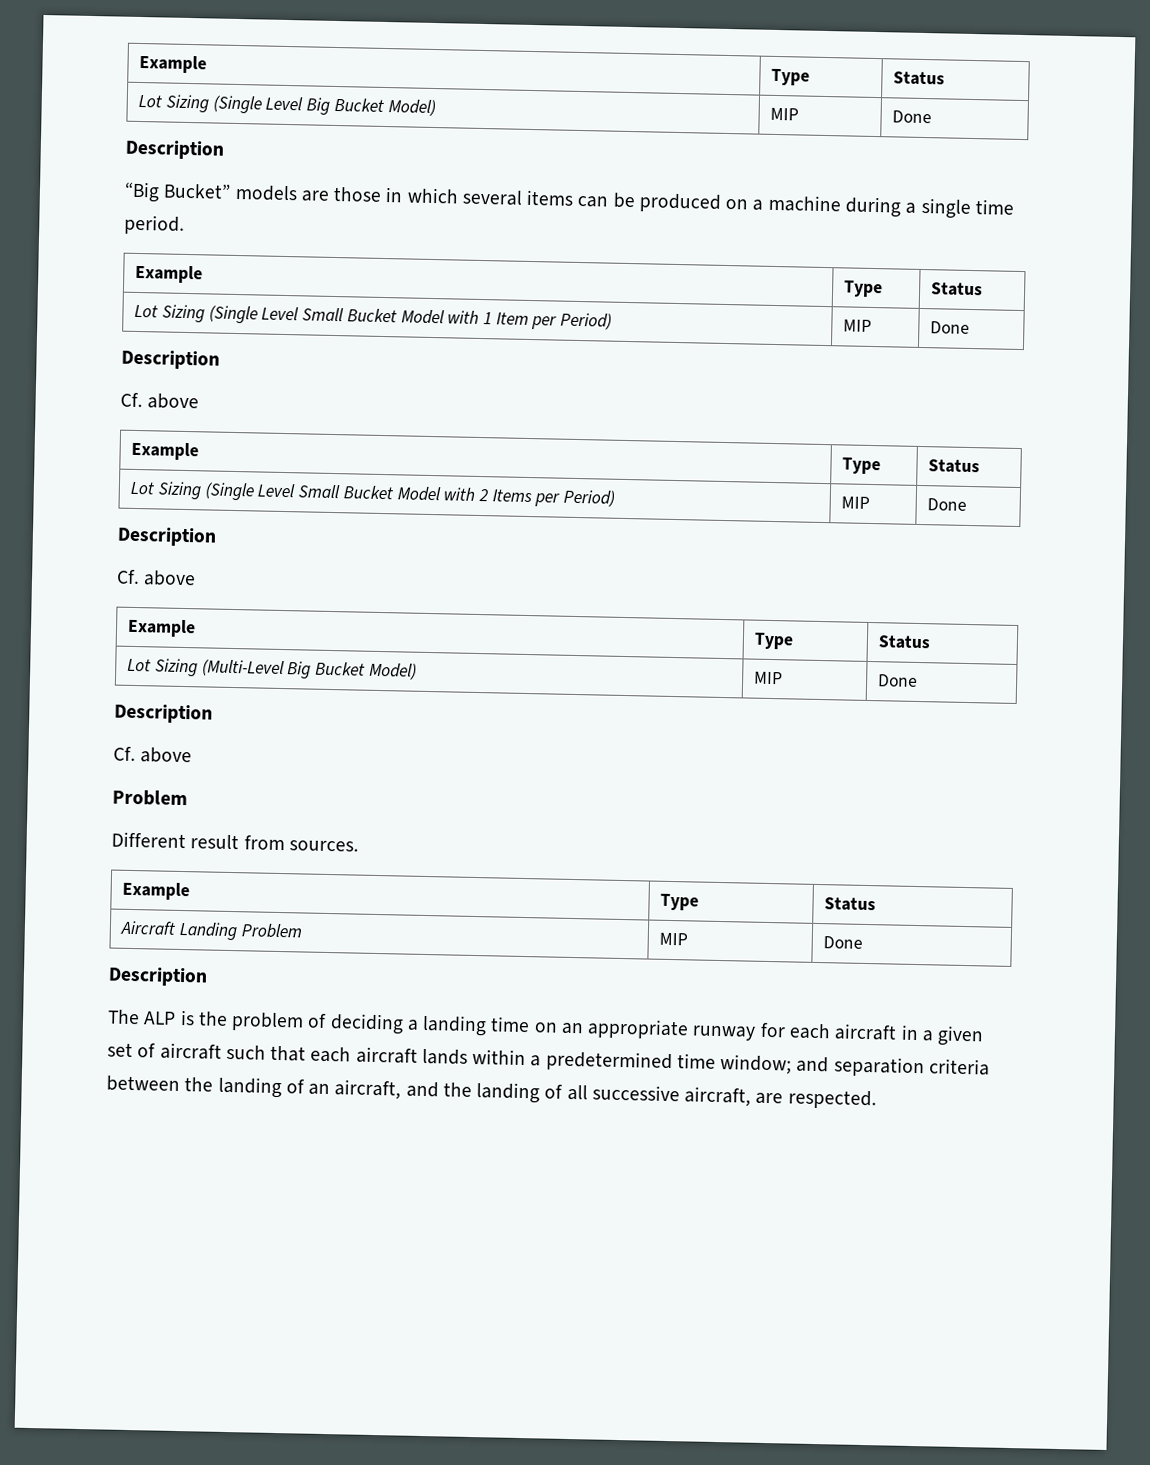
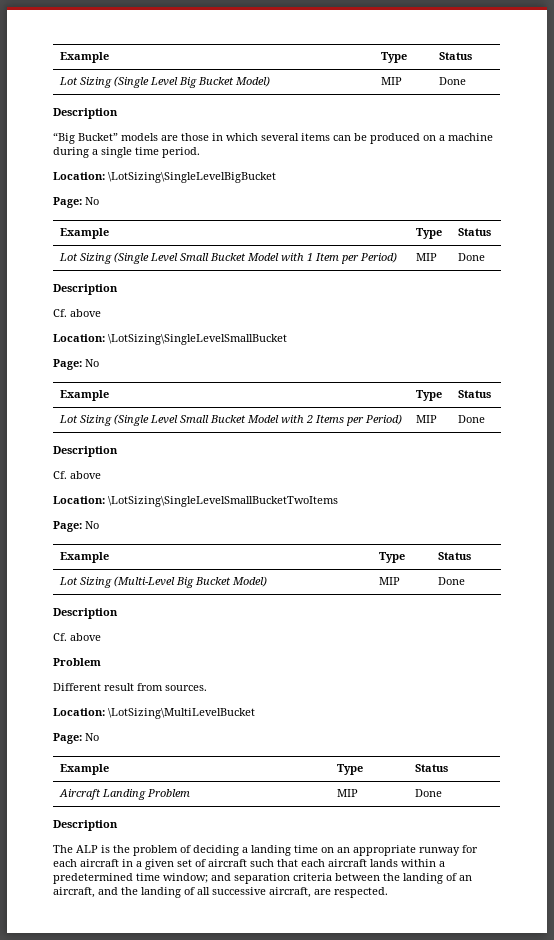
(185, 224) none -> [53,172,276,183] [53,197,99,208] // Location: \LotSizing\SingleLevelBigBucket // Page: No
(200, 401) none -> [53,334,287,345] [53,359,99,370] // Location: \LotSizing\SingleLevelSmallBucket // Page: No
(197, 578) none -> [53,496,338,507] [53,521,99,532] // Location: \LotSizing\SingleLevelSmallBucketTwoItems // Page: No
(359, 846) none -> [53,708,255,719] [53,733,99,744] // Location: \LotSizing\MultiLevelBucket // Page: No

